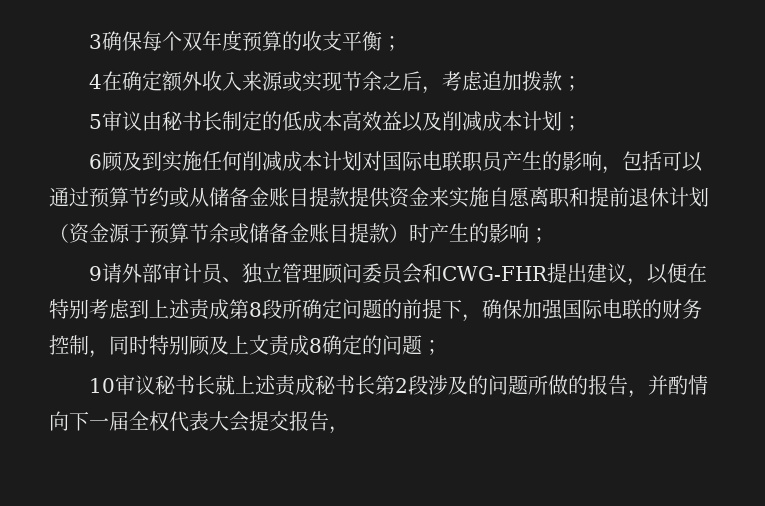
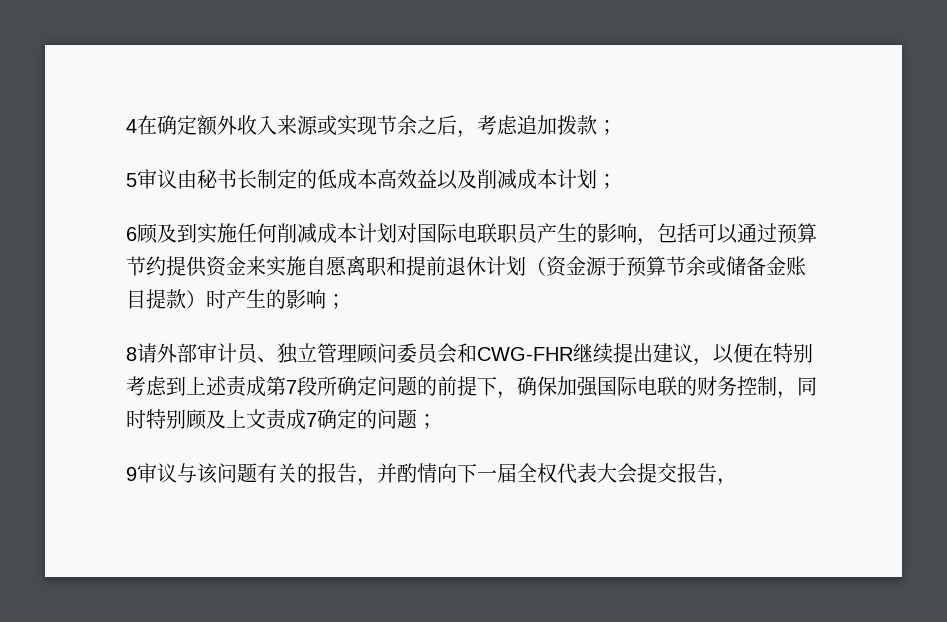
[89,30,403,52] 3确保每个双年度预算的收支平衡； // -> (126, 126) none
[169,187,349,208] 或从储备金账目提款 -> (166, 266) none
[89,266,103,281] 9 -> [126,347,137,361] 8
(549, 273) none -> [573,343,613,364] 继续
[249,302,262,317] 8 -> [286,380,297,394] 7
[309,338,322,353] 8 -> [306,413,317,427] 7
[89,375,569,396] 10审议秘书长就上述责成秘书长第2段涉及的问题所做 -> [126,463,297,484] 9审议与该问题有关

